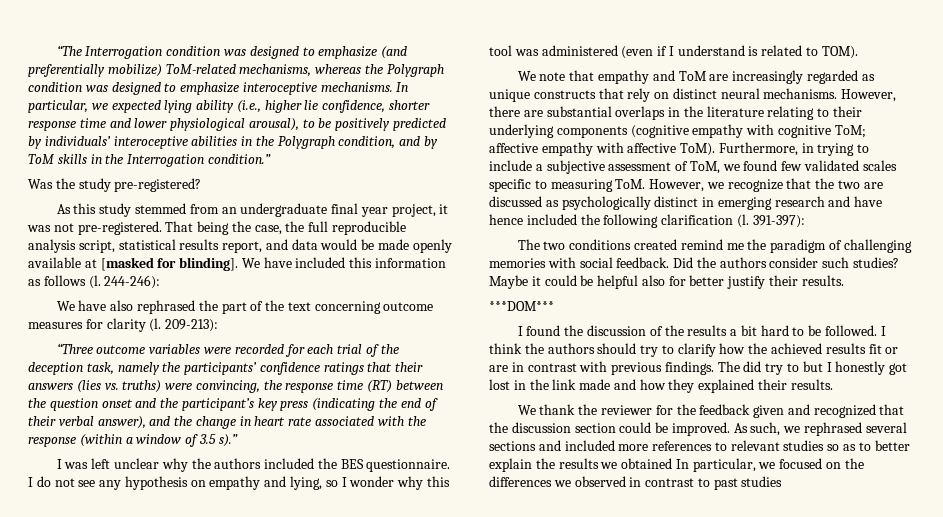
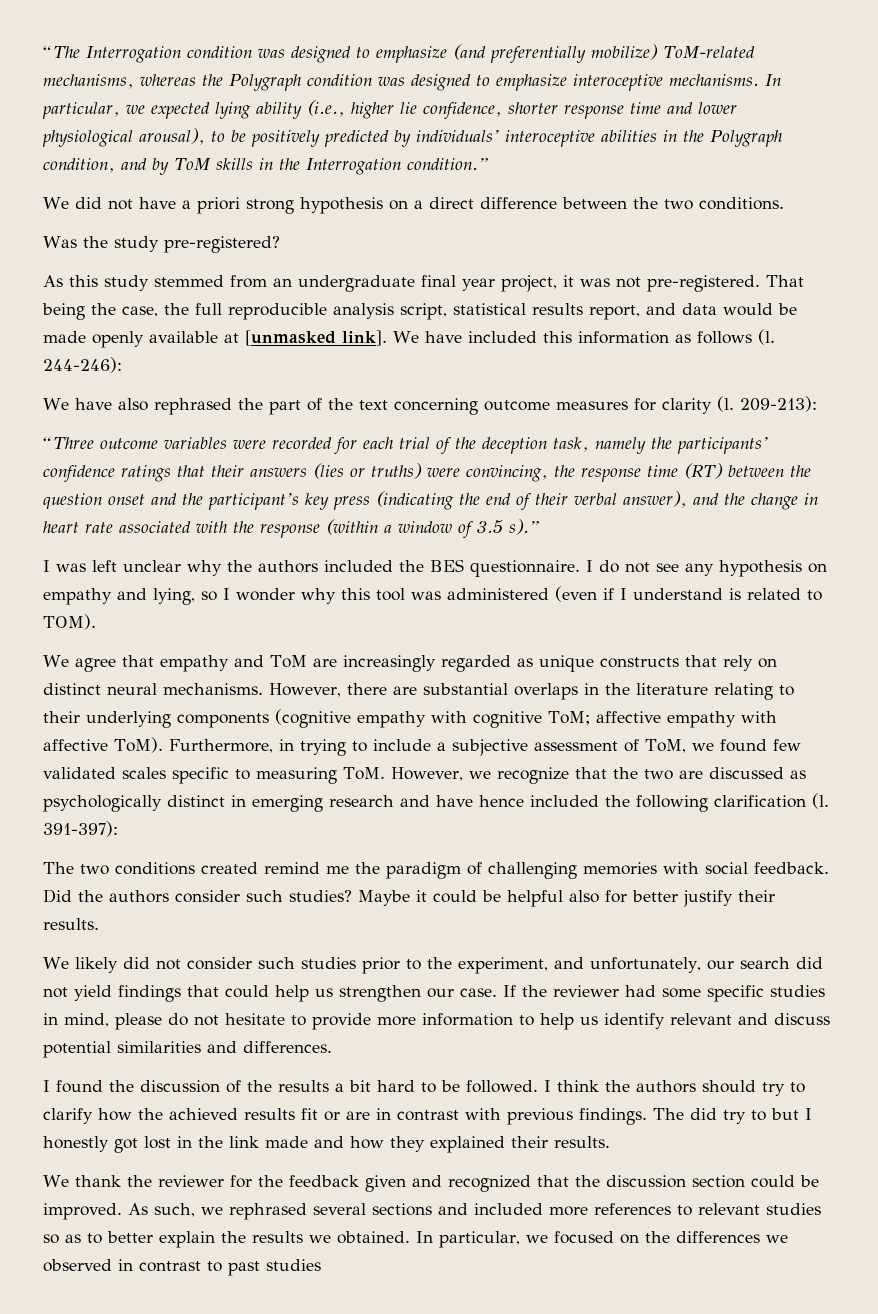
(271, 159) none -> [43,197,784,214] // We did not have a priori strong hypothesis on a direct difference between the two conditions.
[100,257,239,271] [masked for blinding]. -> [245,330,387,346] [unmasked link].
[104,383,119,390] vs. -> [350,468,365,477] or
[539,72,566,81] note -> [74,658,116,672] agree
[489,301,554,311] ***DOM*** -> [43,957,823,974] [43,985,825,1002] [43,1013,830,1030] [43,1041,332,1058] We likely did not consider such studies prior to the experiment, and unfortunately, our search did not yield findings that could help us strengthen our case. If the reviewer had some specific studies in mind, please do not hesitate to provide more information to help us identify relevant and discuss potential similarities and differences.
[621,458,673,469] obtained -> [337,1231,410,1244] obtained.

